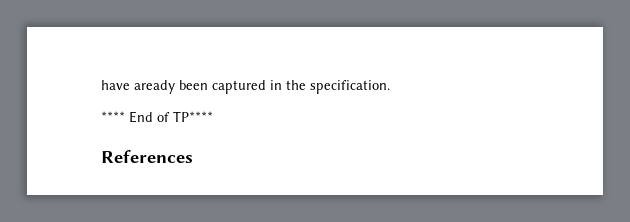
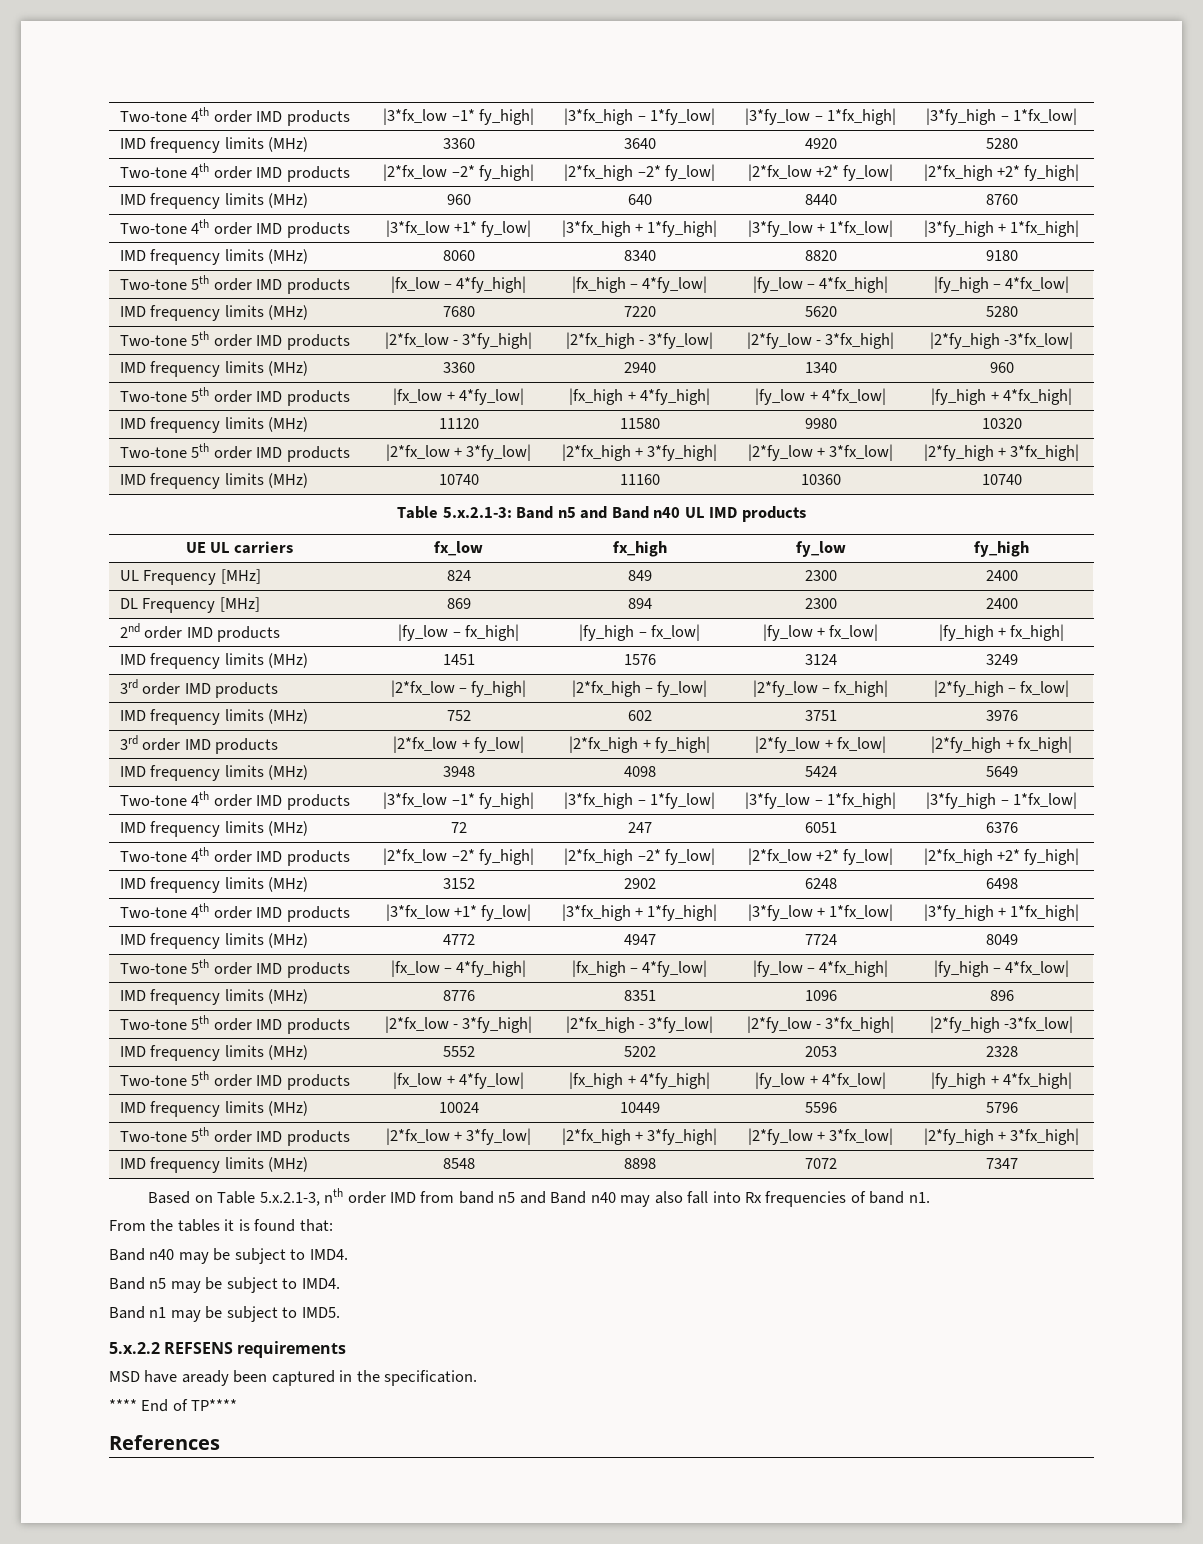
(101, 85) none -> [120,107,350,126] [383,108,534,125] [564,108,715,125] [745,108,896,125] [926,108,1077,125] [120,137,309,153] [442,138,475,149] [623,138,656,149] [804,138,837,149] [985,138,1018,149] [120,163,350,182] [383,164,534,181] [564,164,715,181] [747,164,894,181] [923,164,1080,181] [120,193,309,209] [446,194,471,205] [627,194,652,205] [804,194,837,205] [985,194,1018,205] [120,219,350,238] [385,220,532,237] [561,220,718,237] [747,220,894,237] [923,220,1080,237] [120,249,309,265] [442,250,475,261] [623,250,656,261] [804,250,837,261] [985,250,1018,261] [120,275,350,294] [390,276,527,293] [571,276,708,293] [752,276,889,293] [933,276,1070,293] [120,305,309,321] [442,306,475,317] [623,306,656,317] [804,306,837,317] [985,306,1018,317] [120,331,350,350] [384,332,533,349] [565,332,714,349] [746,332,895,349] [929,332,1074,349] [120,361,309,377] [442,362,475,373] [623,362,656,373] [804,362,837,373] [989,362,1014,373] [120,387,350,406] [393,388,524,405] [569,388,710,405] [755,388,886,405] [931,388,1072,405] [120,417,309,433] [438,418,479,429] [619,418,660,429] [804,418,837,429] [981,418,1022,429] [120,443,350,462] [385,444,532,461] [561,444,718,461] [747,444,894,461] [923,444,1080,461] [120,473,309,489] [438,474,479,485] [619,474,660,485] [800,474,841,485] [981,474,1022,485] [397,506,806,522] [185,541,294,554] [434,541,483,556] [612,541,667,557] [795,541,846,557] [974,541,1029,557] [120,569,261,585] [446,570,471,581] [627,570,652,581] [804,570,837,581] [985,570,1018,581] [120,597,260,613] [446,598,471,609] [627,598,652,609] [804,598,837,609] [985,598,1018,609] [120,623,281,642] [398,624,519,641] [579,624,700,641] [762,624,879,641] [938,624,1065,641] [120,653,309,669] [442,654,475,665] [623,654,656,665] [804,654,837,665] [985,654,1018,665] [120,679,279,698] [390,680,527,697] [571,680,708,697] [752,680,889,697] [933,680,1070,697] [120,709,309,725] [446,710,471,721] [627,710,652,721] [804,710,837,721] [985,710,1018,721] [120,735,279,754] [393,736,524,753] [569,736,710,753] [755,736,886,753] [931,736,1072,753] [120,765,309,781] [442,766,475,777] [623,766,656,777] [804,766,837,777] [985,766,1018,777] [120,791,350,810] [383,792,534,809] [564,792,715,809] [745,792,896,809] [926,792,1077,809] [120,821,309,837] [450,822,467,833] [627,822,652,833] [804,822,837,833] [985,822,1018,833] [120,847,350,866] [383,848,534,865] [564,848,715,865] [747,848,894,865] [923,848,1080,865] [120,877,309,893] [442,878,475,889] [623,878,656,889] [804,878,837,889] [985,878,1018,889] [120,903,350,922] [385,904,532,921] [561,904,718,921] [747,904,894,921] [923,904,1080,921] [120,933,309,949] [442,934,475,945] [623,934,656,945] [804,934,837,945] [985,934,1018,945] [120,959,350,978] [390,960,527,977] [571,960,708,977] [752,960,889,977] [933,960,1070,977] [120,989,309,1005] [442,990,475,1001] [623,990,656,1001] [804,990,837,1001] [989,990,1014,1001] [120,1015,350,1034] [384,1016,533,1033] [565,1016,714,1033] [746,1016,895,1033] [929,1016,1074,1033] [120,1045,309,1061] [442,1046,475,1057] [623,1046,656,1057] [804,1046,837,1057] [985,1046,1018,1057] [120,1071,350,1090] [393,1072,524,1089] [569,1072,710,1089] [755,1072,886,1089] [931,1072,1072,1089] [120,1101,309,1117] [438,1102,479,1113] [619,1102,660,1113] [804,1102,837,1113] [985,1102,1018,1113] [120,1127,350,1146] [385,1128,532,1145] [561,1128,718,1145] [747,1128,894,1145] [923,1128,1080,1145] [120,1157,309,1173] [442,1158,475,1169] [623,1158,656,1169] [804,1158,837,1169] [985,1158,1018,1169] [148,1188,930,1207] [109,1219,333,1232] [109,1248,348,1264] [109,1277,340,1293] [109,1306,340,1322] [109,1341,347,1358] [109,1371,140,1382] Two-tone 4th order IMD products | |3*fx_low –1* fy_high| | |3*fx_high – 1*fy_low| | |3*fy_low – 1*fx_high| | |3*fy_high – 1*fx_low| // IMD frequency limits (MHz) | 3360 | 3640 | 4920 | 5280 // Two-tone 4th order IMD products | |2*fx_low –2* fy_high| | |2*fx_high –2* fy_low| | |2*fx_low +2* fy_low| | |2*fx_high +2* fy_high| // IMD frequency limits (MHz) | 960 | 640 | 8440 | 8760 // Two-tone 4th order IMD products | |3*fx_low +1* fy_low| | |3*fx_high + 1*fy_high| | |3*fy_low + 1*fx_low| | |3*fy_high + 1*fx_high| // IMD frequency limits (MHz) | 8060 | 8340 | 8820 | 9180 // Two-tone 5th order IMD products | |fx_low – 4*fy_high| | |fx_high – 4*fy_low| | |fy_low – 4*fx_high| | |fy_high – 4*fx_low| // IMD frequency limits (MHz) | 7680 | 7220 | 5620 | 5280 // Two-tone 5th order IMD products | |2*fx_low - 3*fy_high| | |2*fx_high - 3*fy_low| | |2*fy_low - 3*fx_high| | |2*fy_high -3*fx_low| // IMD frequency limits (MHz) | 3360 | 2940 | 1340 | 960 // Two-tone 5th order IMD products | |fx_low + 4*fy_low| | |fx_high + 4*fy_high| | |fy_low + 4*fx_low| | |fy_high + 4*fx_high| // IMD frequency limits (MHz) | 11120 | 11580 | 9980 | 10320 // Two-tone 5th order IMD products | |2*fx_low + 3*fy_low| | |2*fx_high + 3*fy_high| | |2*fy_low + 3*fx_low| | |2*fy_high + 3*fx_high| // IMD frequency limits (MHz) | 10740 | 11160 | 10360 | 10740 // Table 5.x.2.1-3: Band n5 and Band n40 UL IMD products // UE UL carriers | fx_low | fx_high | fy_low | fy_high // UL Frequency [MHz] | 824 | 849 | 2300 | 2400 // DL Frequency [MHz] | 869 | 894 | 2300 | 2400 // 2nd order IMD products | |fy_low – fx_high| | |fy_high – fx_low| | |fy_low + fx_low| | |fy_high + fx_high| // IMD frequency limits (MHz) | 1451 | 1576 | 3124 | 3249 // 3rd order IMD products | |2*fx_low – fy_high| | |2*fx_high – fy_low| | |2*fy_low – fx_high| | |2*fy_high – fx_low| // IMD frequency limits (MHz) | 752 | 602 | 3751 | 3976 // 3rd order IMD products | |2*fx_low + fy_low| | |2*fx_high + fy_high| | |2*fy_low + fx_low| | |2*fy_high + fx_high| // IMD frequency limits (MHz) | 3948 | 4098 | 5424 | 5649 // Two-tone 4th order IMD products | |3*fx_low –1* fy_high| | |3*fx_high – 1*fy_low| | |3*fy_low – 1*fx_high| | |3*fy_high – 1*fx_low| // IMD frequency limits (MHz) | 72 | 247 | 6051 | 6376 // Two-tone 4th order IMD products | |2*fx_low –2* fy_high| | |2*fx_high –2* fy_low| | |2*fx_low +2* fy_low| | |2*fx_high +2* fy_high| // IMD frequency limits (MHz) | 3152 | 2902 | 6248 | 6498 // Two-tone 4th order IMD products | |3*fx_low +1* fy_low| | |3*fx_high + 1*fy_high| | |3*fy_low + 1*fx_low| | |3*fy_high + 1*fx_high| // IMD frequency limits (MHz) | 4772 | 4947 | 7724 | 8049 // Two-tone 5th order IMD products | |fx_low – 4*fy_high| | |fx_high – 4*fy_low| | |fy_low – 4*fx_high| | |fy_high – 4*fx_low| // IMD frequency limits (MHz) | 8776 | 8351 | 1096 | 896 // Two-tone 5th order IMD products | |2*fx_low - 3*fy_high| | |2*fx_high - 3*fy_low| | |2*fy_low - 3*fx_high| | |2*fy_high -3*fx_low| // IMD frequency limits (MHz) | 5552 | 5202 | 2053 | 2328 // Two-tone 5th order IMD products | |fx_low + 4*fy_low| | |fx_high + 4*fy_high| | |fy_low + 4*fx_low| | |fy_high + 4*fx_high| // IMD frequency limits (MHz) | 10024 | 10449 | 5596 | 5796 // Two-tone 5th order IMD products | |2*fx_low + 3*fy_low| | |2*fx_high + 3*fy_high| | |2*fy_low + 3*fx_low| | |2*fy_high + 3*fx_high| // IMD frequency limits (MHz) | 8548 | 8898 | 7072 | 7347 // Based on Table 5.x.2.1-3, nth order IMD from band n5 and Band n40 may also fall into Rx frequencies of band n1. // From the tables it is found that: // Band n40 may be subject to IMD4. // Band n5 may be subject to IMD4. // Band n1 may be subject to IMD5. // 5.x.2.2 REFSENS requirements // MSD

